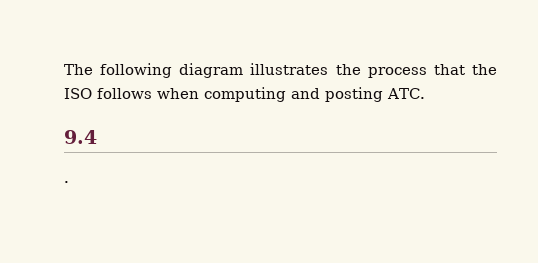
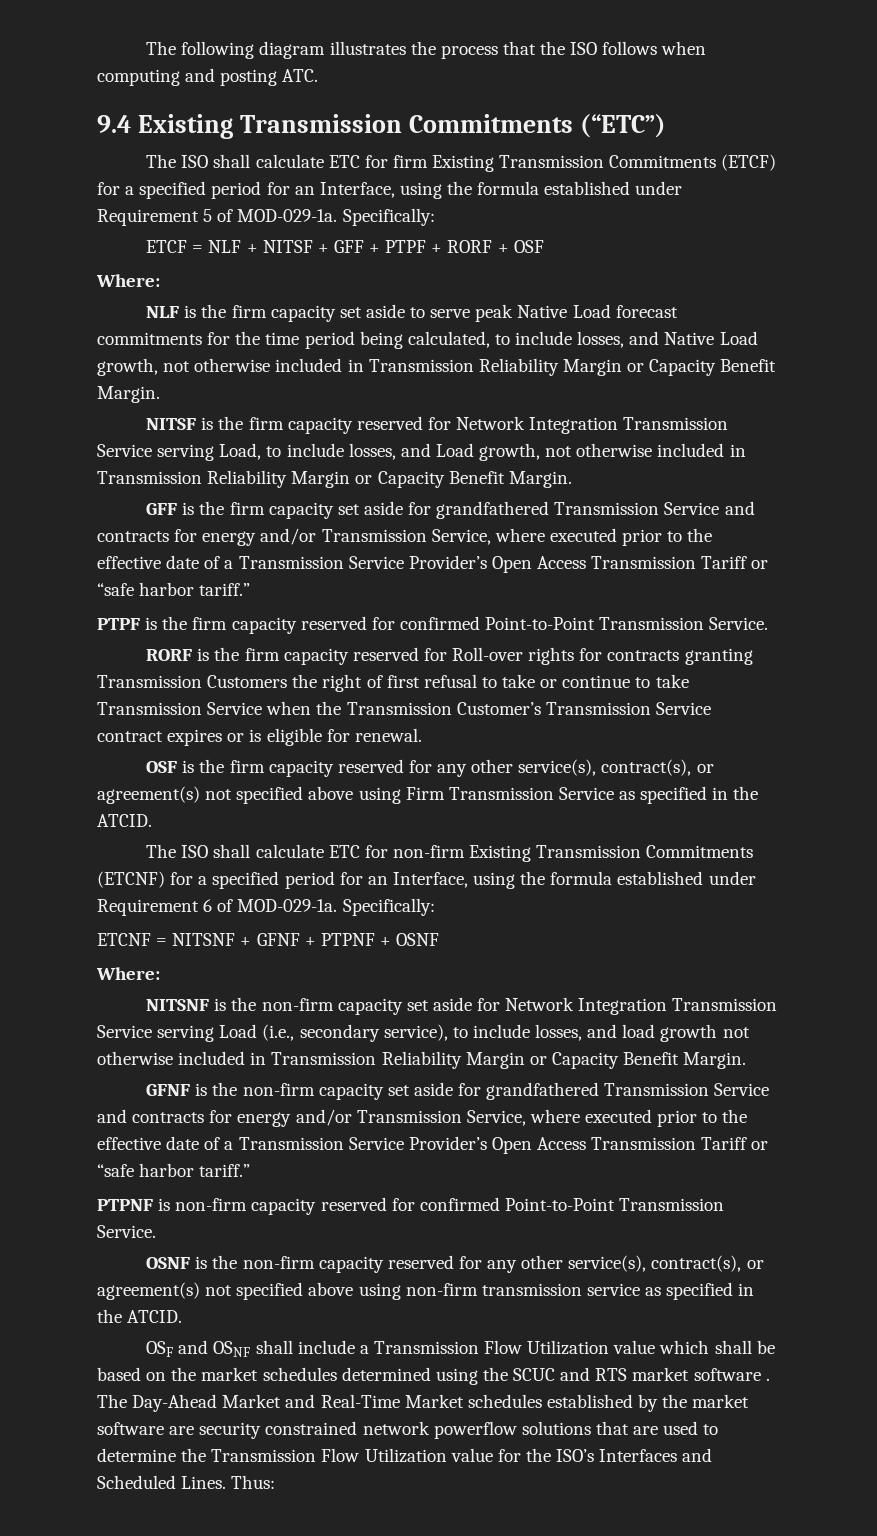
[64,181,69,183] // . -> [137,114,666,139] [146,154,777,172] [97,181,683,199] [97,208,435,226] [146,240,544,253] [96,274,160,287] [146,304,678,322] [97,331,758,349] [97,358,777,376] [97,386,160,403] [146,416,729,434] [97,443,746,461] [97,470,572,488] [146,501,755,519] [97,528,713,546] [97,555,769,573] [97,582,251,596] [97,616,769,634] [146,647,753,665] [97,674,689,692] [97,701,711,715] [97,728,422,746] [146,759,714,777] [97,786,759,804] [97,814,152,827] [146,844,754,862] [97,871,756,889] [97,898,435,916] [97,933,440,946] [96,967,160,980] [146,997,778,1015] [97,1024,750,1042] [97,1051,747,1069] [146,1082,770,1100] [97,1109,748,1127] [97,1136,769,1154] [97,1163,251,1177] [97,1197,725,1215] [97,1225,156,1238] [146,1255,764,1273] [97,1282,755,1300] [97,1309,183,1323] [146,1340,775,1357] [97,1367,770,1385] [97,1394,750,1412] [97,1421,719,1439] [97,1448,713,1463] [97,1475,276,1489] Existing Transmission Commitments (“ETC”) // The ISO shall calculate ETC for firm Existing Transmission Commitments (ETCF) for a specified period for an Interface, using the formula established under Requirement 5 of MOD-029-1a. Specifically: // ETCF = NLF + NITSF + GFF + PTPF + RORF + OSF // Where: // NLF is the firm capacity set aside to serve peak Native Load forecast commitments for the time period being calculated, to include losses, and Native Load growth, not otherwise included in Transmission Reliability Margin or Capacity Benefit Margin. // NITSF is the firm capacity reserved for Network Integration Transmission Service serving Load, to include losses, and Load growth, not otherwise included in Transmission Reliability Margin or Capacity Benefit Margin. // GFF is the firm capacity set aside for grandfathered Transmission Service and contracts for energy and/or Transmission Service, where executed prior to the effective date of a Transmission Service Provider’s Open Access Transmission Tariff or “safe harbor tariff.” // PTPF is the firm capacity reserved for confirmed Point-to-Point Transmission Service. // RORF is the firm capacity reserved for Roll-over rights for contracts granting Transmission Customers the right of first refusal to take or continue to take Transmission Service when the Transmission Customer’s Transmission Service contract expires or is eligible for renewal. // OSF is the firm capacity reserved for any other service(s), contract(s), or agreement(s) not specified above using Firm Transmission Service as specified in the ATCID. // The ISO shall calculate ETC for non-firm Existing Transmission Commitments (ETCNF) for a specified period for an Interface, using the formula established under Requirement 6 of MOD-029-1a. Specifically: // ETCNF = NITSNF + GFNF + PTPNF + OSNF // Where: // NITSNF is the non-firm capacity set aside for Network Integration Transmission Service serving Load (i.e., secondary service), to include losses, and load growth not otherwise included in Transmission Reliability Margin or Capacity Benefit Margin. // GFNF is the non-firm capacity set aside for grandfathered Transmission Service and contracts for energy and/or Transmission Service, where executed prior to the effective date of a Transmission Service Provider’s Open Access Transmission Tariff or “safe harbor tariff.” // PTPNF is non-firm capacity reserved for confirmed Point-to-Point Transmission Service. // OSNF is the non-firm capacity reserved for any other service(s), contract(s), or agreement(s) not specified above using non-firm transmission service as specified in the ATCID. // OSF and OSNF shall include a Transmission Flow Utilization value which shall be based on the market schedules determined using the SCUC and RTS market software . The Day-Ahead Market and Real-Time Market schedules established by the market software are security constrained network powerflow solutions that are used to determine the Transmission Flow Utilization value for the ISO’s Interfaces and Scheduled Lines. Thus:

